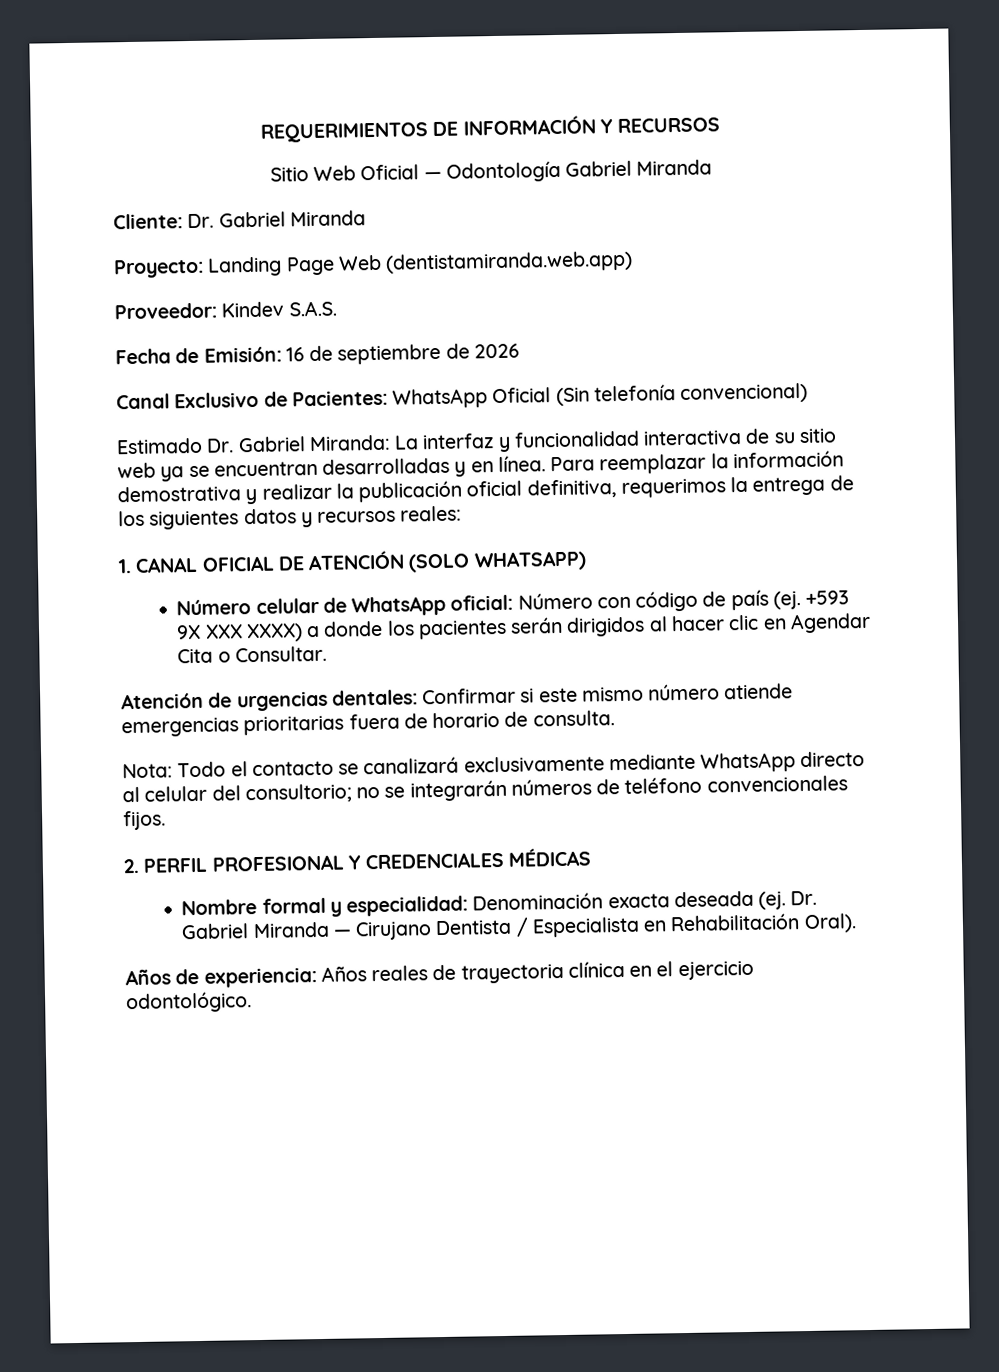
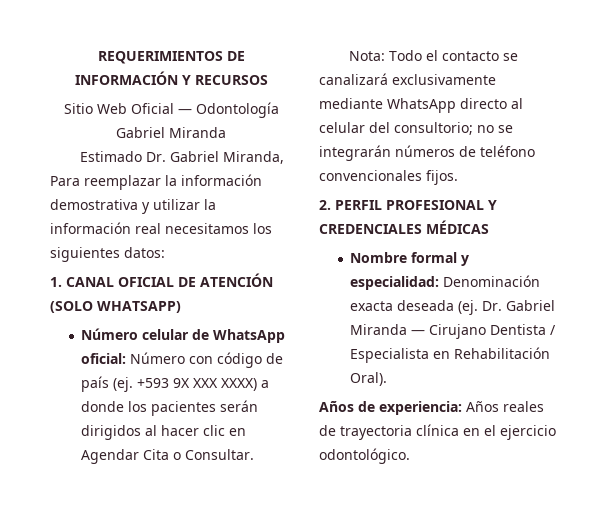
[113,210,366,230] [113,250,634,279] [114,300,337,320] [115,343,520,365] [116,382,809,410] [116,428,837,455] [117,455,546,482] Cliente: Dr. Gabriel Miranda // Proyecto: Landing Page Web (dentistamiranda.web.app) // Proveedor: Kindev S.A.S. // Fecha de Emisión: 16 de septiembre de 2026 // Canal Exclusivo de Pacientes: WhatsApp Oficial (Sin telefonía convencional) // Estimado Dr. Gabriel Miranda: La interfaz y funcionalidad interactiva de su sitio web ya se encuentran desarrolladas y en línea. -> [80,151,285,164] Estimado Dr. Gabriel Miranda,
[261,475,854,503] [118,505,463,530] realizar la publicación oficial definitiva, requerimos la entrega de los siguientes datos y recursos reales: -> [153,199,216,210] [50,222,272,234] [50,247,165,262] utilizar la información real necesitamos los siguientes datos:
[121,683,794,712] [121,710,615,738] // Atención de urgencias dentales: Confirmar si este mismo número atiende emergencias prioritarias fuera de horario de consulta. -> (255, 454) none

